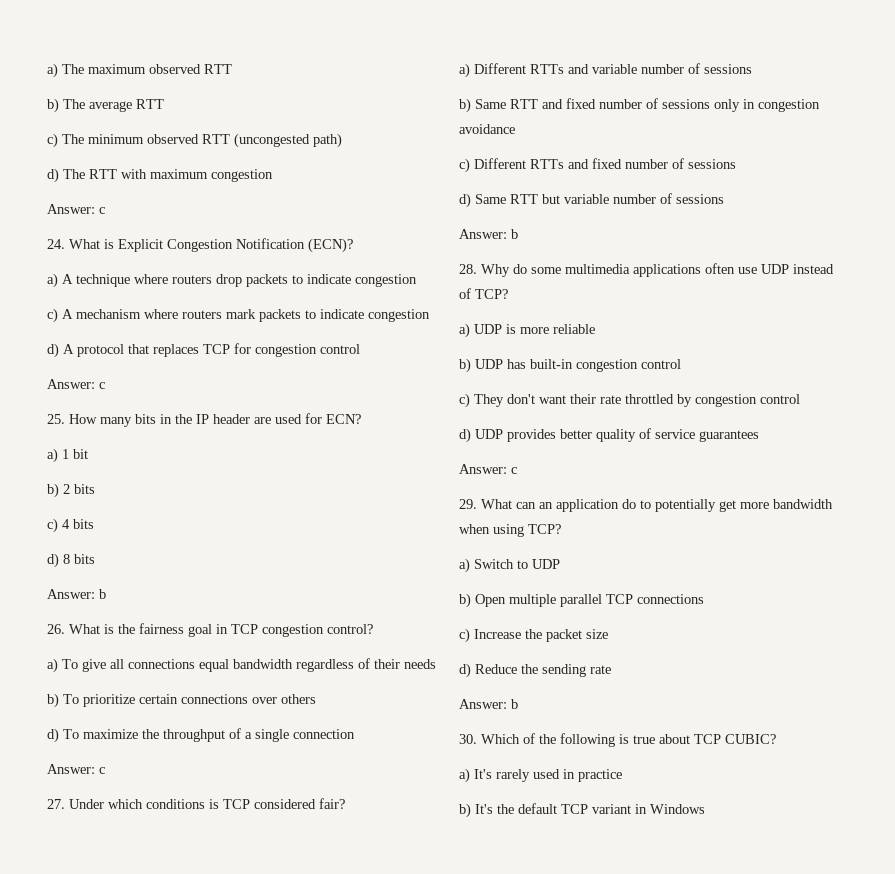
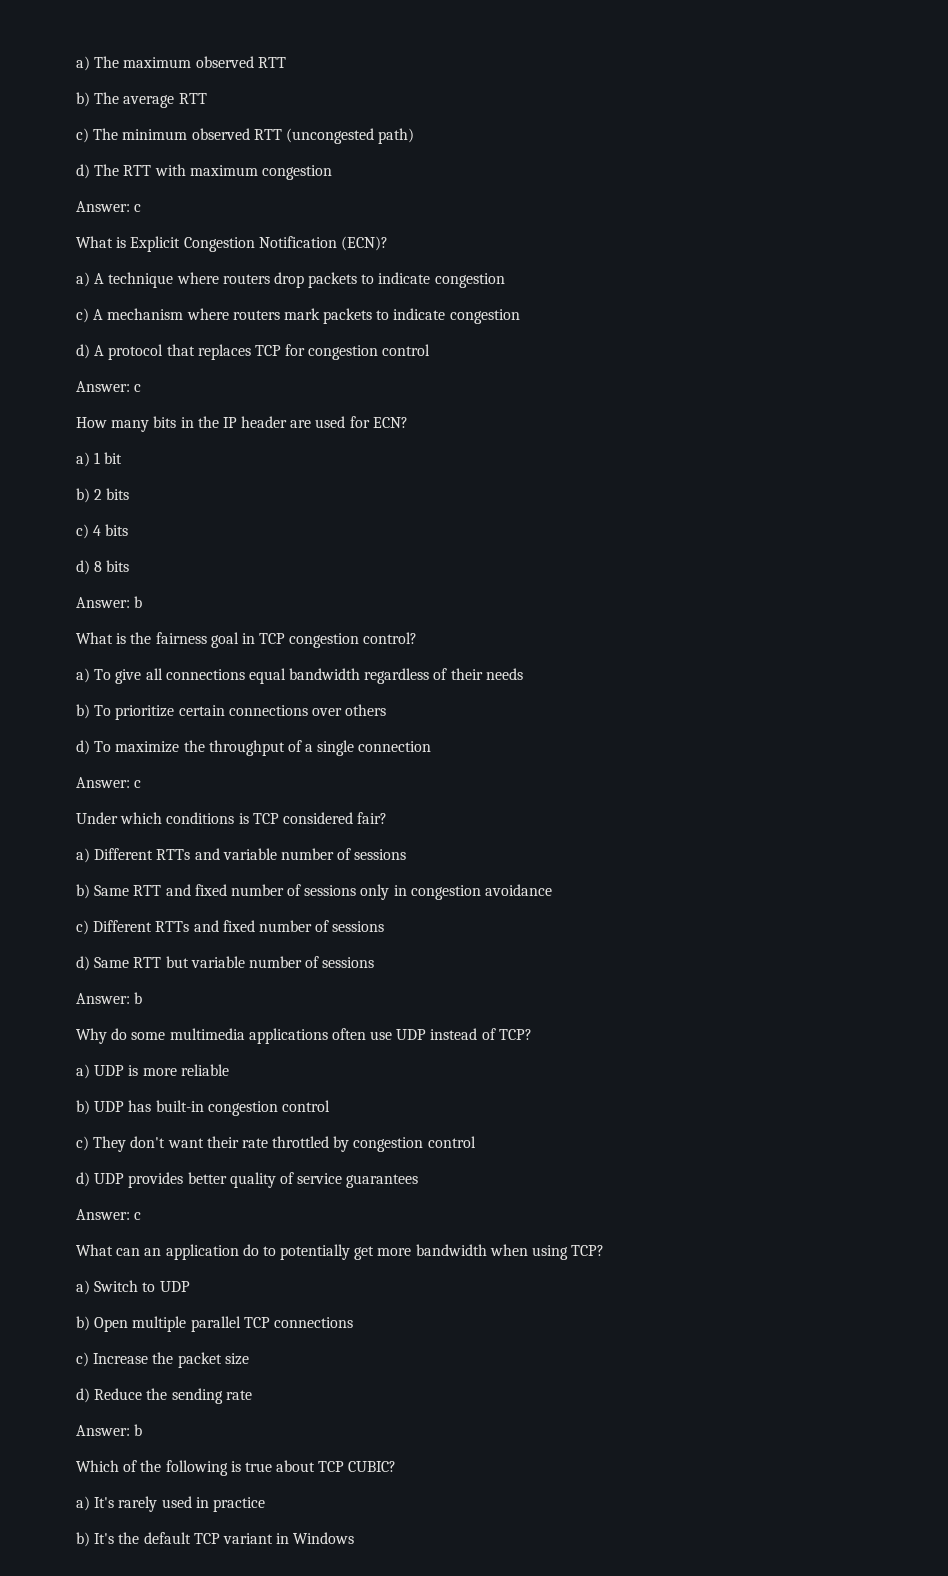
[47,239,65,249] 24. -> (142, 208) none
[47,414,65,424] 25. -> (142, 388) none
[47,624,65,634] 26. -> (143, 602) none
[47,799,65,809] 27. -> (142, 784) none
[459,264,477,274] 28. -> (143, 998) none
[459,499,477,509] 29. -> (142, 1216) none
[459,734,477,744] 30. -> (143, 1430) none

